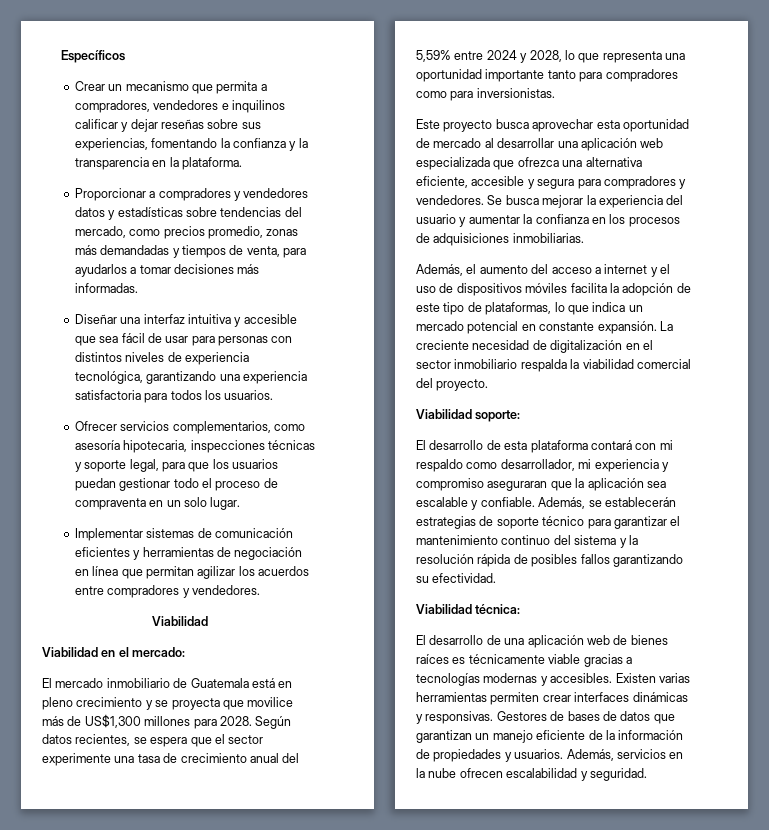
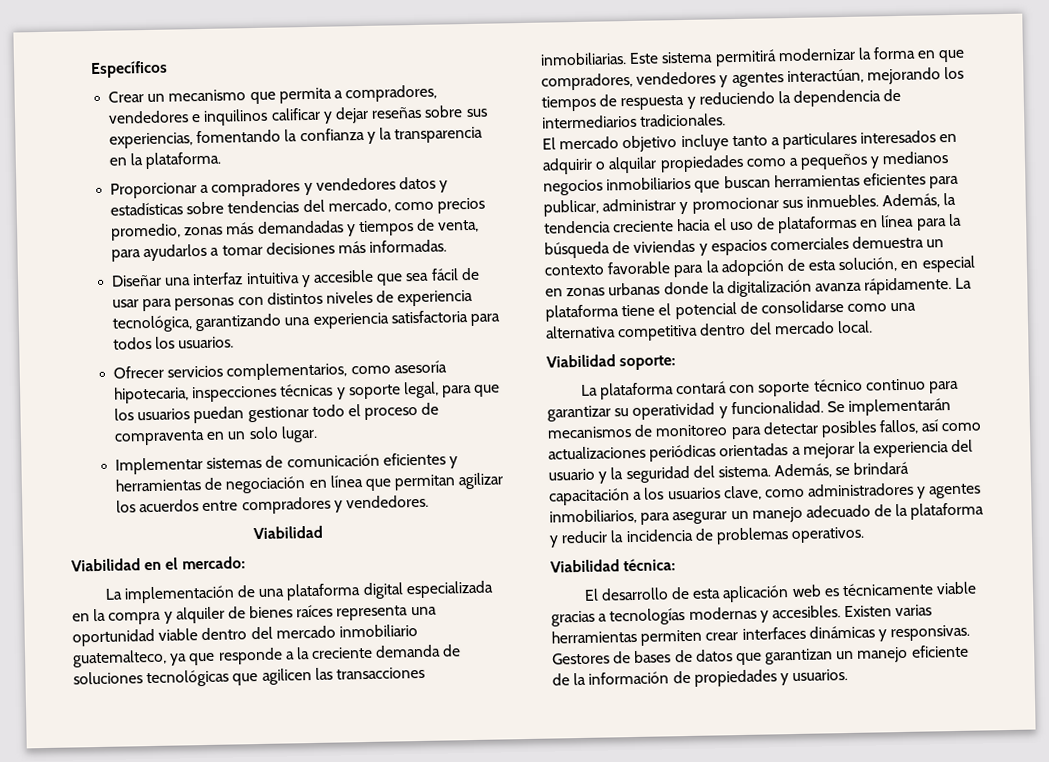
[42,678,293,688] [42,697,294,710] [42,714,292,729] [42,734,264,747] [42,753,300,766] [416,50,685,63] [416,69,678,82] [416,88,555,101] [416,119,689,132] [416,138,664,151] [416,157,642,170] [416,176,687,189] [416,195,539,205] El mercado inmobiliario de Guatemala está en pleno crecimiento y se proyecta que movilice más de US$1,300 millones para 2028. Según datos recientes, se espera que el sector experimente una tasa de crecimiento anual del 5,59% entre 2024 y 2028, lo que representa una oportunidad importante tanto para compradores como para inversionistas. // Este proyecto busca aprovechar esta oportunidad de mercado al desarrollar una aplicación web especializada que ofrezca una alternativa eficiente, accesible y segura para compradores y vendedores. Se busca -> [104,580,494,604] [72,604,437,625] [72,624,418,647] [72,644,462,668] [73,666,425,688] [540,46,966,67] [541,66,965,91] [541,88,902,112] [542,113,727,129] [542,130,958,153] [542,151,950,175] [543,172,960,196] [543,192,957,217] [544,213,962,234] [544,235,945,259] [544,255,976,278] [545,276,973,298] [545,300,917,322] [545,320,873,342] [546,354,677,371] [580,378,959,400] [547,398,952,422] [547,419,983,440] [548,443,801,462] La implementación de una plataforma digital especializada en la compra y alquiler de bienes raíces representa una oportunidad viable dentro del mercado inmobiliario guatemalteco, ya que responde a la creciente demanda de soluciones tecnológicas que agilicen las transacciones inmobiliarias. Este sistema permitirá modernizar la forma en que compradores, vendedores y agentes interactúan, mejorando los tiempos de respuesta y reduciendo la dependencia de intermediarios tradicionales. // El mercado objetivo incluye tanto a particulares interesados en adquirir o alquilar propiedades como a pequeños y medianos negocios inmobiliarios que buscan herramientas eficientes para publicar, administrar y promocionar sus inmuebles. Además, la tendencia creciente hacia el uso de plataformas en línea para la búsqueda de viviendas y espacios comerciales demuestra un contexto favorable para la adopción de esta solución, en especial en zonas urbanas donde la digitalización avanza rápidamente. La plataforma tiene el potencial de consolidarse como una alternativa competitiva dentro del mercado local. // Viabilidad soporte: // La plataforma contará con soporte técnico continuo para garantizar su operatividad y funcionalidad. Se implementarán mecanismos de monitoreo para detectar posibles fallos, así como actualizaciones periódicas orientadas a
[468,214,680,227] [416,233,584,246] [416,264,670,277] [416,283,691,296] [416,302,643,315] [416,321,673,334] [416,340,653,353] [416,359,691,372] [416,378,489,391] [416,409,521,422] [416,440,673,453] [416,459,669,472] [416,478,666,491] [416,497,676,510] [416,516,681,529] [416,535,638,548] [416,554,683,567] [416,573,497,583] aumentar la confianza en los procesos de adquisiciones inmobiliarias. // Además, el aumento del acceso a internet y el uso de dispositivos móviles facilita la adopción de este tipo de plataformas, lo que indica un mercado potencial en constante expansión. La creciente necesidad de digitalización en el sector inmobiliario respalda la viabilidad comercial del proyecto. // Viabilidad soporte: // El desarrollo de esta plataforma contará con mi respaldo como desarrollador, mi experiencia y compromiso aseguraran que la aplicación sea escalable y confiable. Además, se establecerán estrategias de soporte técnico para garantizar el mantenimiento continuo del sistema y la resolución rápida de posibles fallos garantizando su efectividad. -> [610,461,910,484] [549,482,982,506] [549,502,985,525] [549,526,866,548] la seguridad del sistema. Además, se brindará capacitación a los usuarios clave, como administradores y agentes inmobiliarios, para asegurar un manejo adecuado de la plataforma y reducir la incidencia de problemas operativos.
[504,635,668,648] [416,654,449,664] una aplicación web de bienes raíces -> [692,584,822,603] esta aplicación web
[566,749,684,761] [416,768,647,781] Además, servicios en la nube ofrecen escalabilidad y seguridad. -> (849, 675) none

